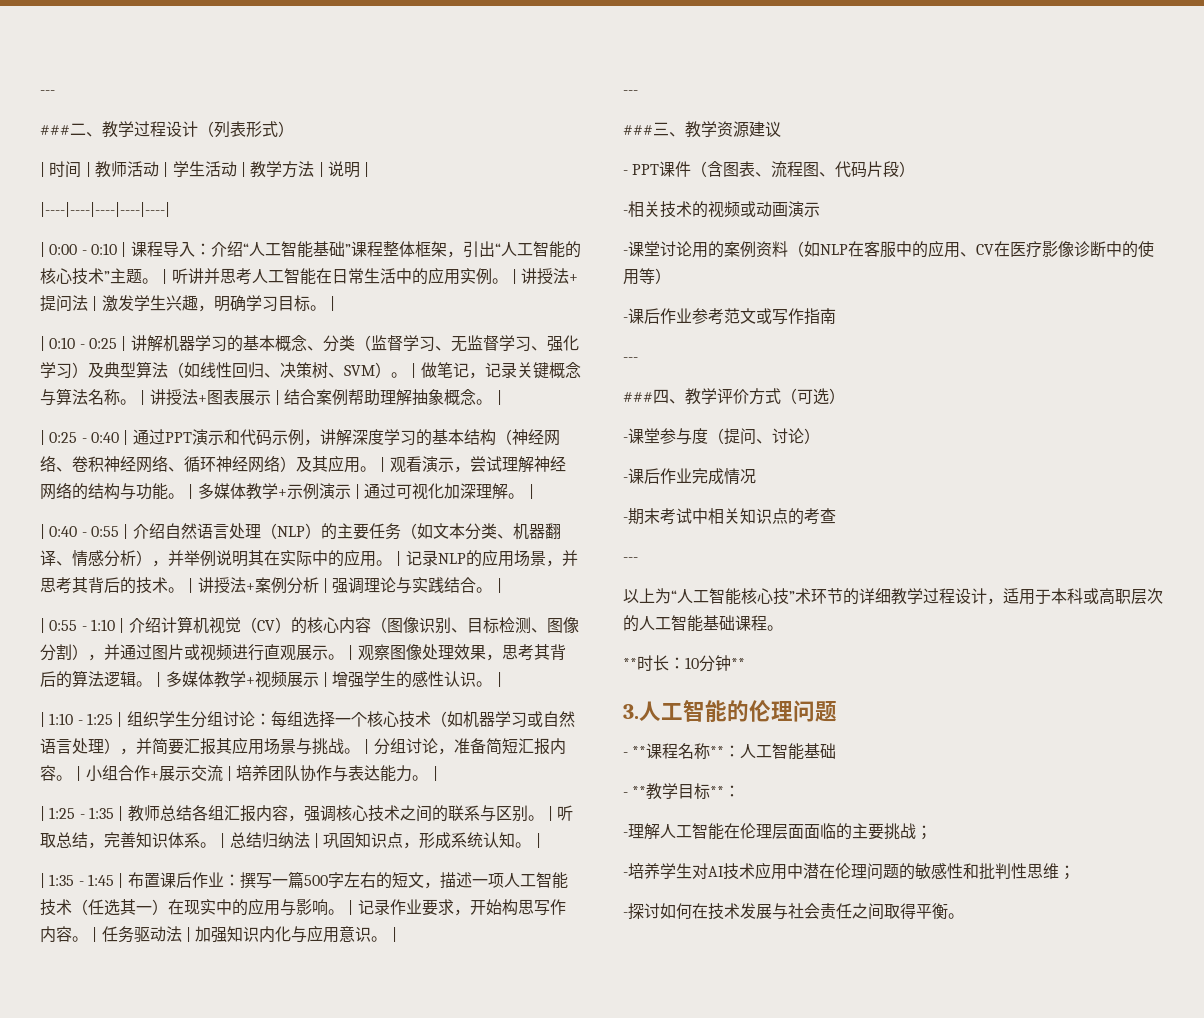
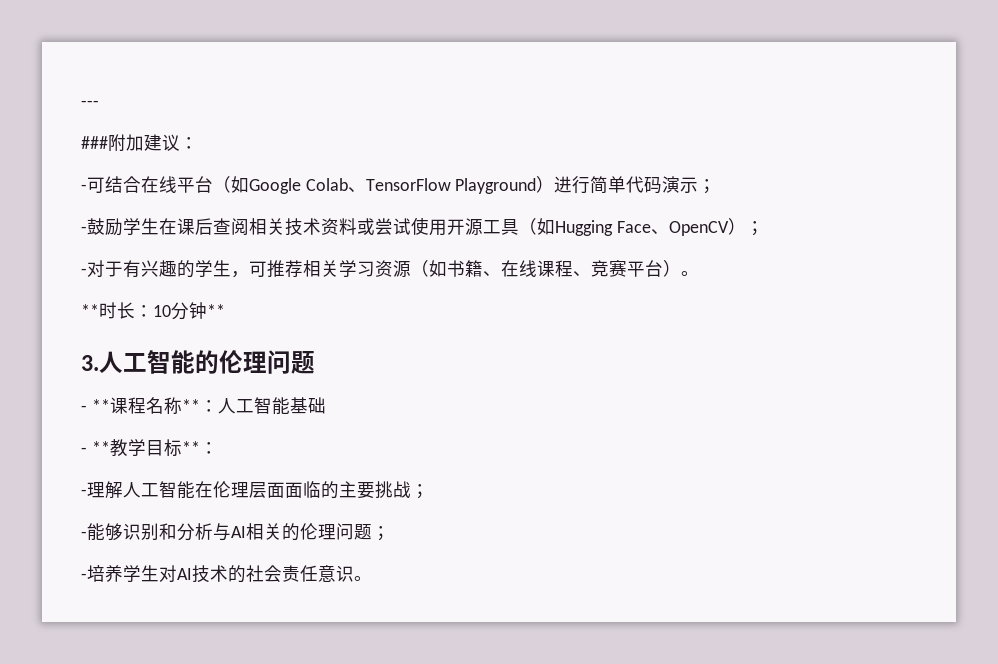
[40,90,55,95] [40,121,294,138] [40,161,370,178] [40,202,170,217] [40,241,581,258] [40,267,579,285] [40,295,335,312] [40,335,579,352] [40,361,581,379] [40,388,502,406] [40,429,560,446] [40,455,566,473] [40,482,534,500] [40,523,561,540] [40,549,578,567] [40,577,502,594] [40,616,579,634] [40,644,566,661] [40,670,502,688] [40,711,575,728] [40,737,566,755] [40,765,438,782] [40,805,574,822] [40,832,541,849] [40,871,568,889] [40,898,566,916] [40,925,397,943] [623,90,638,95] [623,121,781,138] [623,161,916,178] [623,201,820,218] [623,240,1154,258] [623,268,671,285] [623,308,836,325] [623,357,638,362] [623,388,845,405] [623,428,820,445] [623,468,756,485] [623,508,836,525] [623,557,638,562] [623,588,1163,605] [623,615,767,632] --- // ###二、教学过程设计（列表形式） // | 时间 | 教师活动 | 学生活动 | 教学方法 | 说明 | // |----|----|----|----|----| // | 0:00 - 0:10 | 课程导入：介绍“人工智能基础”课程整体框架，引出“人工智能的核心技术”主题。 | 听讲并思考人工智能在日常生活中的应用实例。 | 讲授法+提问法 | 激发学生兴趣，明确学习目标。 | // | 0:10 - 0:25 | 讲解机器学习的基本概念、分类（监督学习、无监督学习、强化学习）及典型算法（如线性回归、决策树、SVM）。 | 做笔记，记录关键概念与算法名称。 | 讲授法+图表展示 | 结合案例帮助理解抽象概念。 | // | 0:25 - 0:40 | 通过PPT演示和代码示例，讲解深度学习的基本结构（神经网络、卷积神经网络、循环神经网络）及其应用。 | 观看演示，尝试理解神经网络的结构与功能。 | 多媒体教学+示例演示 | 通过可视化加深理解。 | // | 0:40 - 0:55 | 介绍自然语言处理（NLP）的主要任务（如文本分类、机器翻译、情感分析），并举例说明其在实际中的应用。 | 记录NLP的应用场景，并思考其背后的技术。 | 讲授法+案例分析 | 强调理论与实践结合。 | // | 0:55 - 1:10 | 介绍计算机视觉（CV）的核心内容（图像识别、目标检测、图像分割），并通过图片或视频进行直观展示。 | 观察图像处理效果，思考其背后的算法逻辑。 | 多媒体教学+视频展示 | 增强学生的感性认识。 | // | 1:10 - 1:25 | 组织学生分组讨论：每组选择一个核心技术（如机器学习或自然语言处理），并简要汇报其应用场景与挑战。 | 分组讨论，准备简短汇报内容。 | 小组合作+展示交流 | 培养团队协作与表达能力。 | // | 1:25 - 1:35 | 教师总结各组汇报内容，强调核心技术之间的联系与区别。 | 听取总结，完善知识体系。 | 总结归纳法 | 巩固知识点，形成系统认知。 | // | 1:35 - 1:45 | 布置课后作业：撰写一篇500字左右的短文，描述一项人工智能技术（任选其一）在现实中的应用与影响。 | 记录作业要求，开始构思写作内容。 | 任务驱动法 | 加强知识内化与应用意识。 | // --- // ###三、教学资源建议 // - PPT课件（含图表、流程图、代码片段） // -相关技术的视频或动画演示 // -课堂讨论用的案例资料（如NLP在客服中的应用、CV在医疗影像诊断中的使用等） // -课后作业参考范文或写作指南 // --- // ###四、教学评价方式（可选） // -课堂参与度（提问、讨论） // -课后作业完成情况 // -期末考试中相关知识点的考查 // --- // 以上为“人工智能核心技”术环节的详细教学过程设计，适用于本科或高职层次的人工智能基础课程 -> [81,100,99,107] [81,134,198,152] [81,176,717,194] [81,217,764,236] [81,259,681,278] --- // ###附加建议： // -可结合在线平台（如Google Colab、TensorFlow Playground）进行简单代码演示； // -鼓励学生在课后查阅相关技术资料或尝试使用开源工具（如Hugging Face、OpenCV）； // -对于有兴趣的学生，可推荐相关学习资源（如书籍、在线课程、竞赛平台）
(932, 832) none -> [81,523,390,541] // -能够识别和分析与AI相关的伦理问题；
[755,862,1075,880] [623,903,948,920] 应用中潜在伦理问题的敏感性和批判性思维； // -探讨如何在技术发展与社会责任之间取得平衡 -> [228,565,354,583] 的社会责任意识

